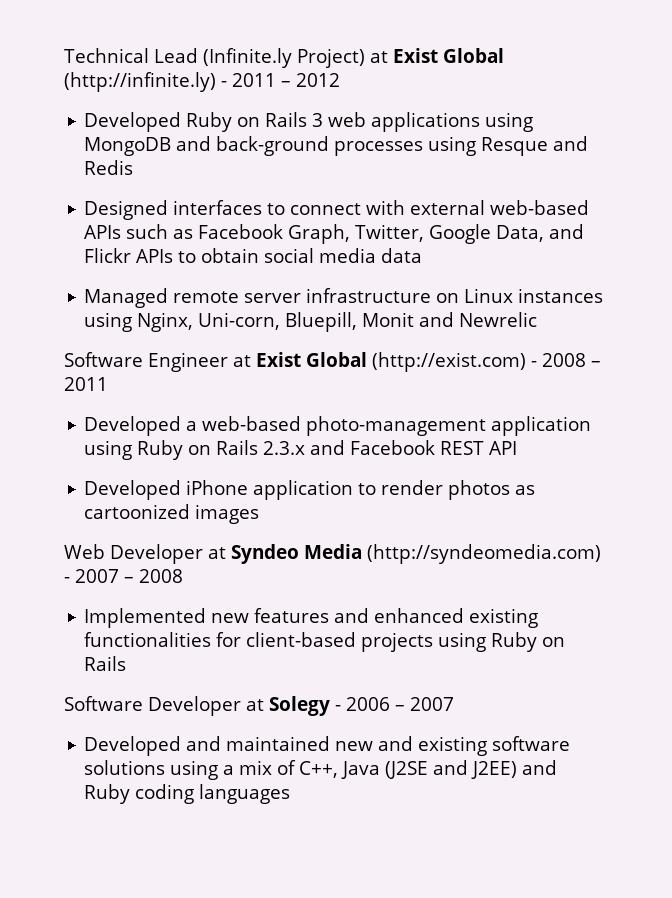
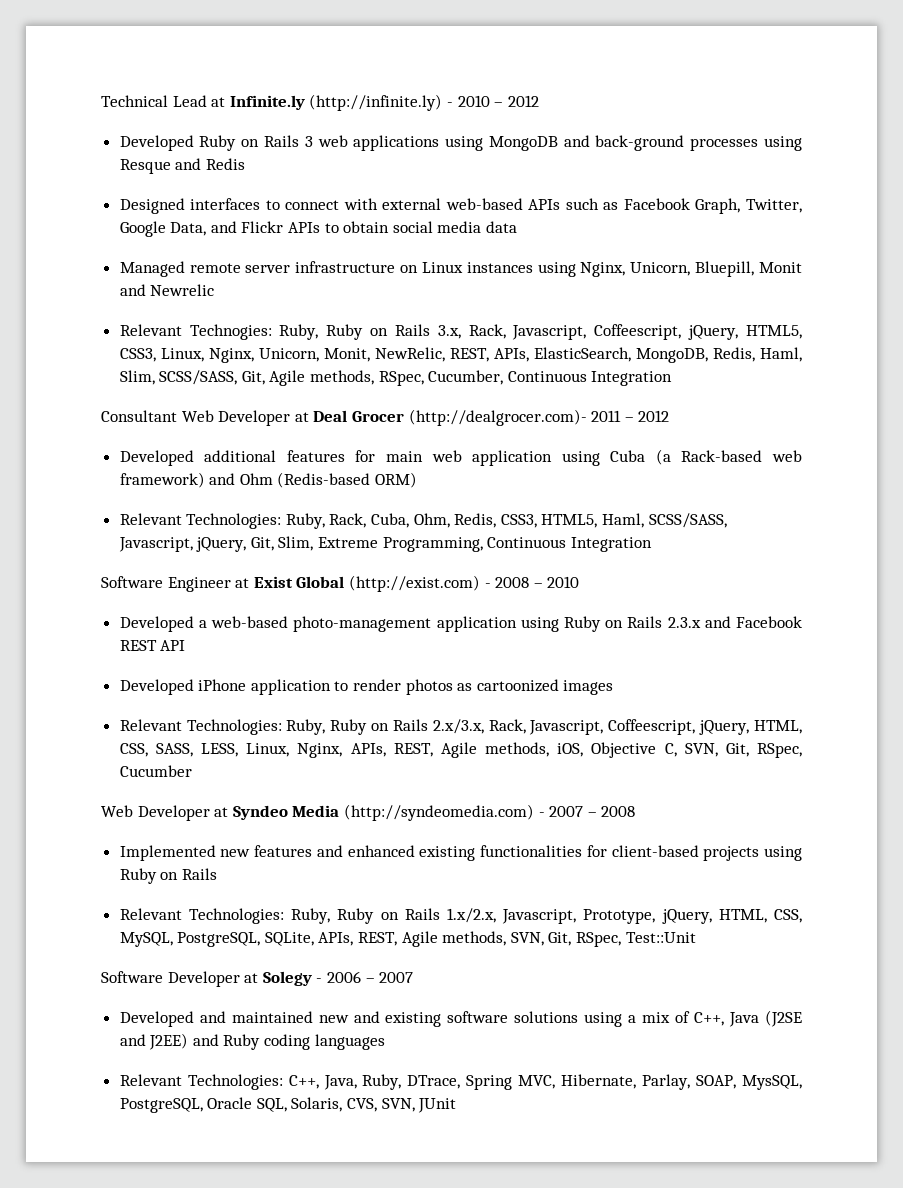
[202,48,504,68] (Infinite.ly Project) at Exist Global -> [211,95,305,110] at Infinite.ly
[232,73,276,87] 2011 -> [457,95,490,107] 2010
[198,312,281,330] Uni-corn, -> [630,262,691,276] Unicorn,
(538, 319) none -> [119,324,802,340] [119,347,802,363] [119,370,673,386] [101,409,670,426] [119,449,803,466] [119,472,418,488] [119,513,727,529] [118,536,652,552] // Relevant Technogies: Ruby, Ruby on Rails 3.x, Rack, Javascript, Coffeescript, jQuery, HTML5, CSS3, Linux, Nginx, Unicorn, Monit, NewRelic, REST, APIs, ElasticSearch, MongoDB, Redis, Haml, Slim, SCSS/SASS, Git, Agile methods, RSpec, Cucumber, Continuous Integration // Consultant Web Developer at Deal Grocer (http://dealgrocer.com)- 2011 – 2012 // Developed additional features for main web application using Cuba (a Rack-based web framework) and Ohm (Redis-based ORM) // Relevant Technologies: Ruby, Rack, Cuba, Ohm, Redis, CSS3, HTML5, Haml, SCSS/SASS, Javascript, jQuery, Git, Slim, Extreme Programming, Continuous Integration
[64,377,108,391] 2011 -> [547,576,580,588] 2010
(260, 514) none -> [119,719,802,735] [119,742,802,758] [119,765,192,777] // Relevant Technologies: Ruby, Ruby on Rails 2.x/3.x, Rack, Javascript, Coffeescript, jQuery, HTML, CSS, SASS, LESS, Linux, Nginx, APIs, REST, Agile methods, iOS, Objective C, SVN, Git, RSpec, Cucumber
(127, 663) none -> [119,908,802,924] [119,931,696,947] // Relevant Technologies: Ruby, Ruby on Rails 1.x/2.x, Javascript, Prototype, jQuery, HTML, CSS, MySQL, PostgreSQL, SQLite, APIs, REST, Agile methods, SVN, Git, RSpec, Test::Unit
(291, 794) none -> [119,1074,802,1090] [119,1097,457,1113] // Relevant Technologies: C++, Java, Ruby, DTrace, Spring MVC, Hibernate, Parlay, SOAP, MysSQL, PostgreSQL, Oracle SQL, Solaris, CVS, SVN, JUnit

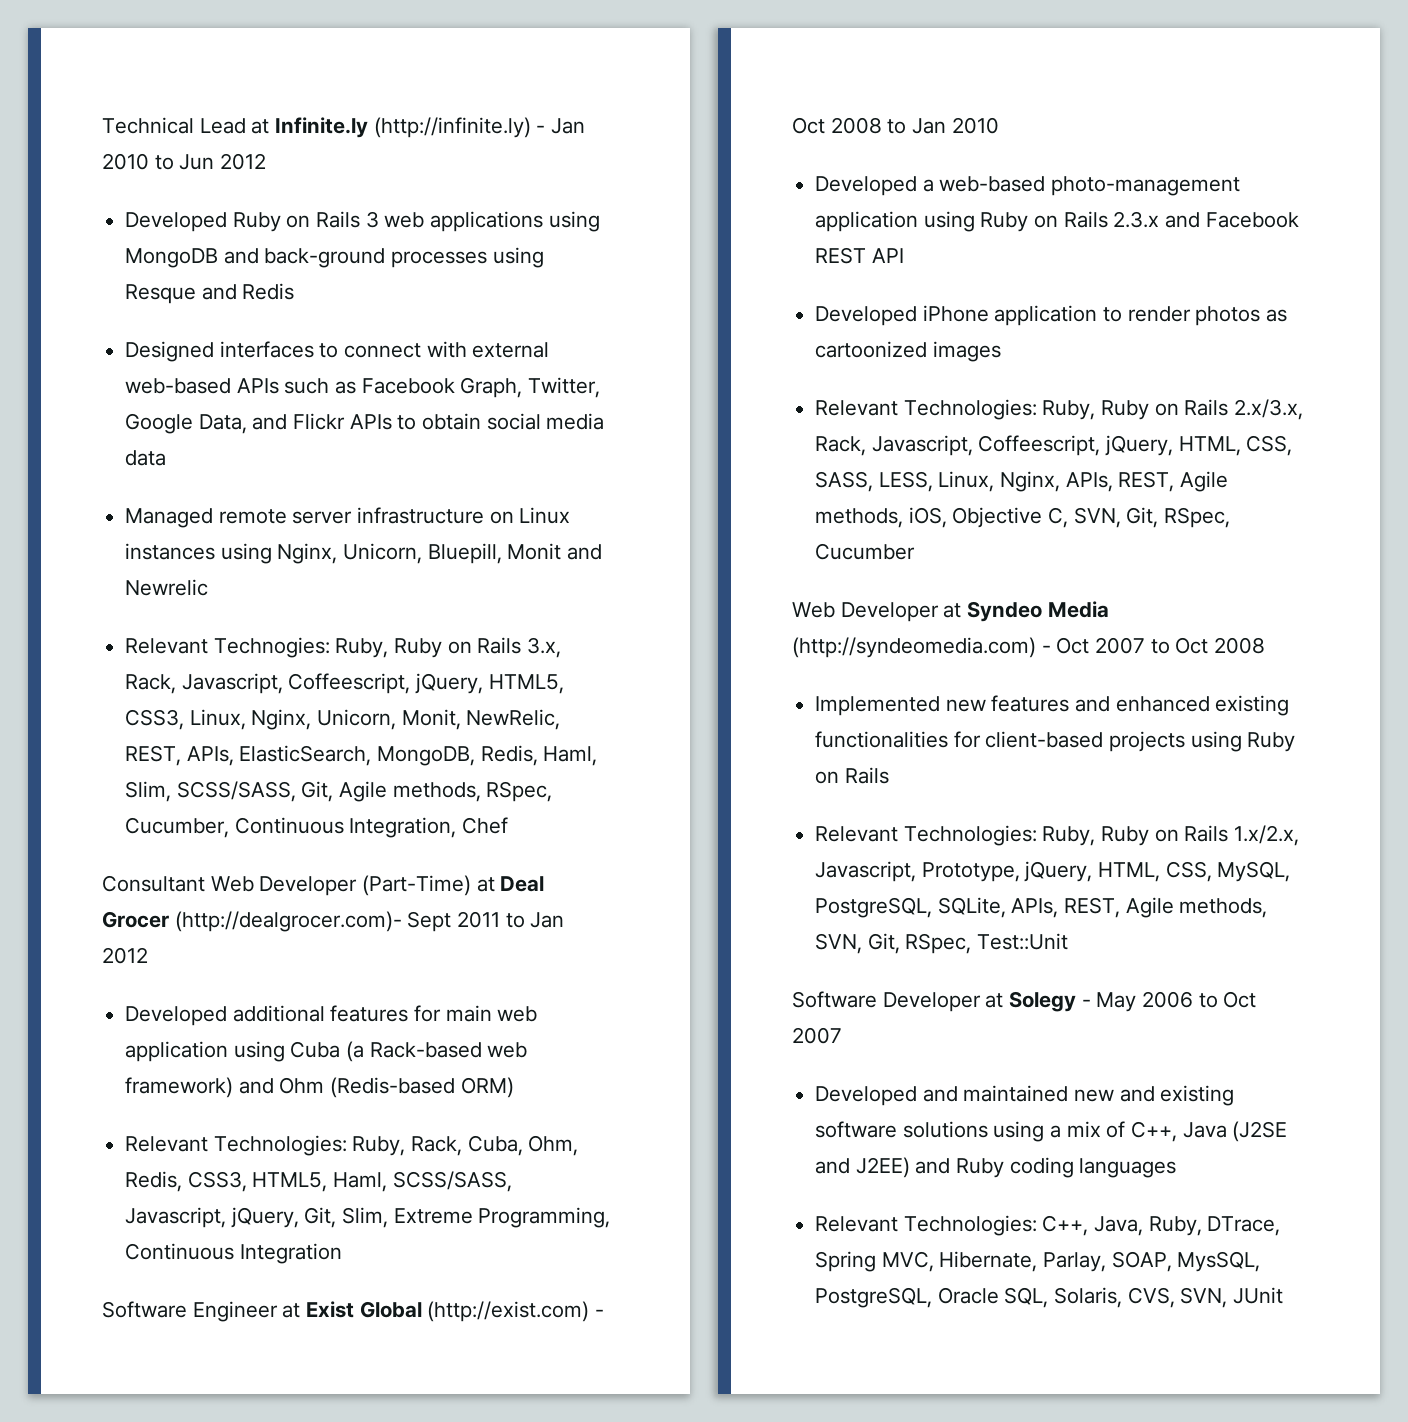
[457,95,504,107] 2010 – -> [551,118,586,134] [102,153,215,170] Jan 2010 to Jun
[591,371,673,386] Integration -> [349,817,509,838] Integration, Chef
(291, 418) none -> [362,875,472,896] (Part-Time)
[591,410,634,422] 2011 – -> [407,911,565,932] Sept 2011 to Jan
[495,577,543,588] 2008 – -> [792,117,947,134] Oct 2008 to Jan
[549,806,597,817] 2007 – -> [1056,637,1209,654] Oct 2007 to Oct
[326,971,375,983] 2006 – -> [1096,991,1257,1012] May 2006 to Oct

